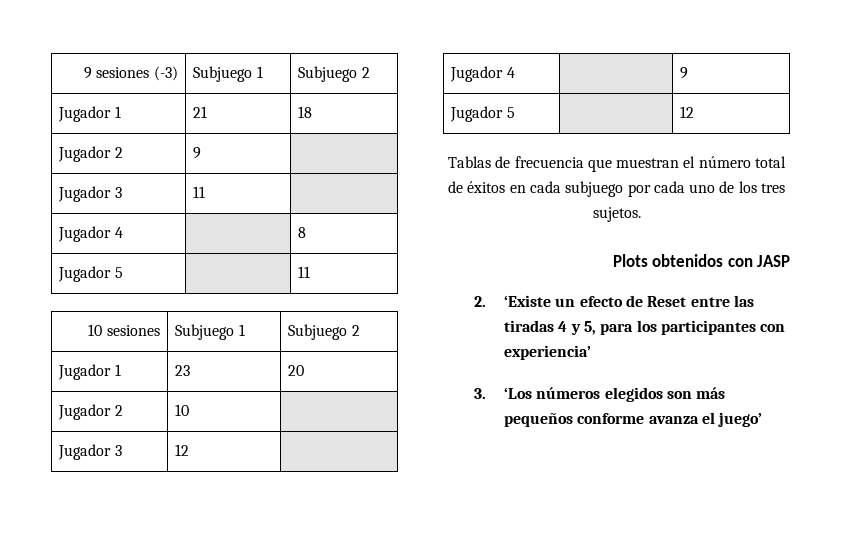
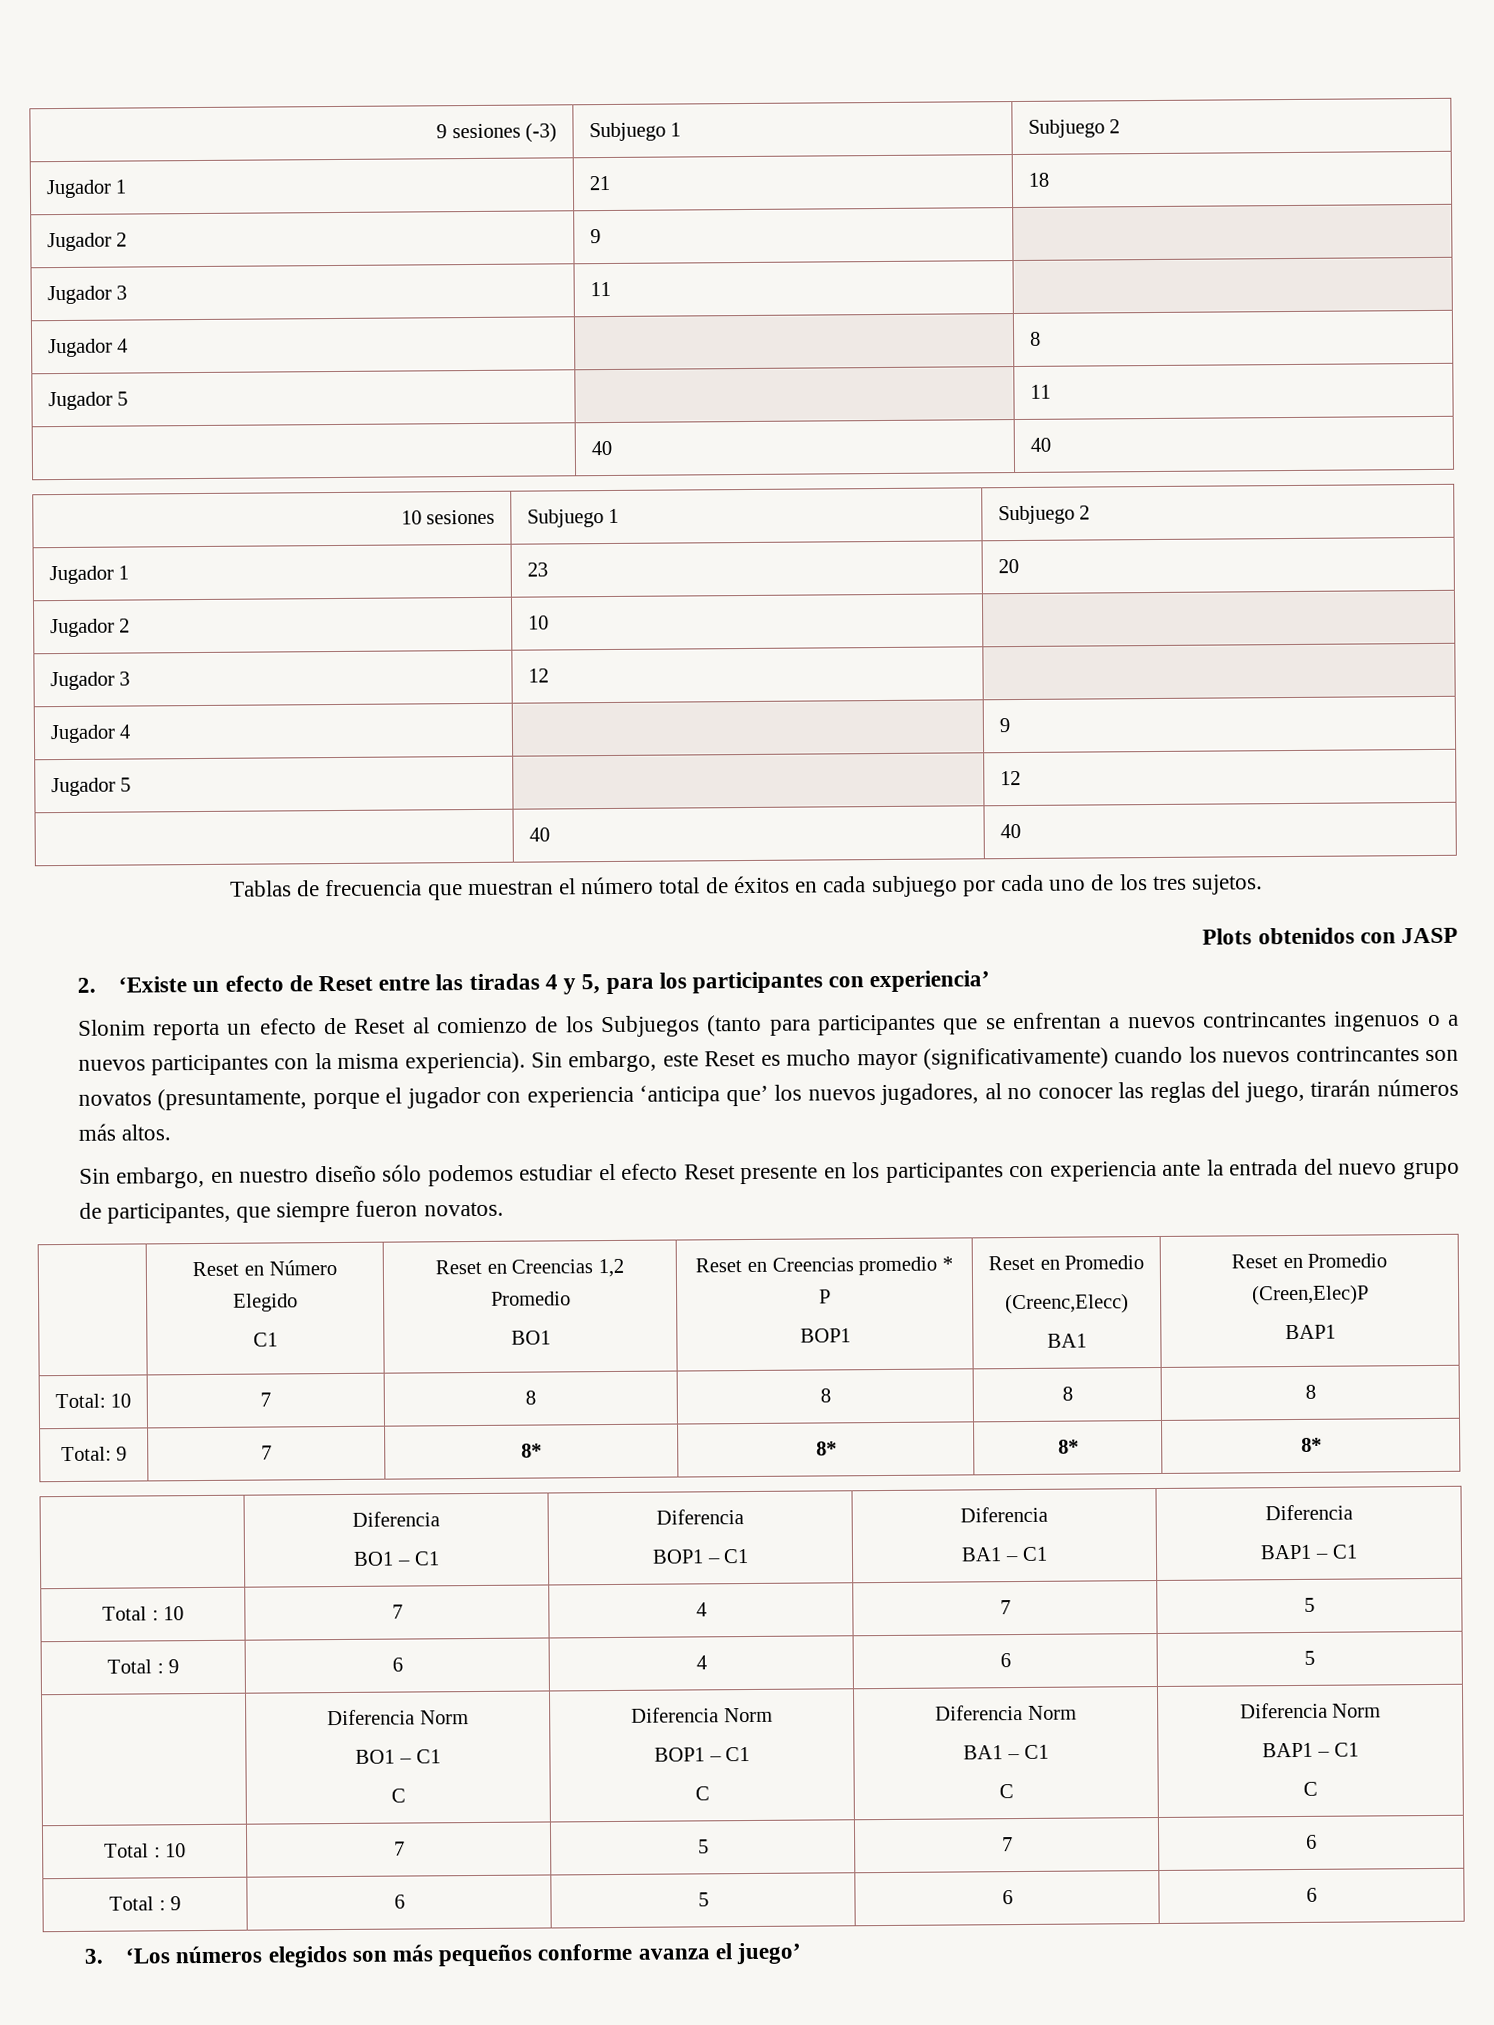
(311, 272) none -> [590,440,612,456] [1029,437,1051,452] // | 40 | 40
(695, 112) none -> [528,827,550,842] [999,823,1021,839] // | 40 | 40
(592, 352) none -> [77,1011,1459,1041] [77,1046,1459,1076] [77,1078,1459,1111] [77,1123,171,1141] [78,1158,1461,1189] [78,1200,504,1224] [192,1260,337,1277] [233,1293,298,1312] [253,1332,278,1347] [435,1258,624,1278] [490,1291,571,1306] [510,1330,551,1345] [695,1256,953,1276] [819,1289,831,1304] [799,1328,851,1343] [987,1255,1145,1271] [1005,1293,1129,1315] [1047,1333,1087,1348] [1230,1253,1388,1269] [1251,1284,1369,1306] [1284,1324,1336,1340] [54,1393,132,1409] [260,1392,271,1407] [525,1390,536,1405] [819,1388,831,1403] [1061,1386,1073,1401] [1304,1384,1316,1399] [60,1446,128,1462] [261,1445,272,1460] [521,1443,542,1458] [815,1441,837,1456] [1057,1439,1079,1454] [1300,1437,1322,1452] [352,1511,440,1527] [353,1551,440,1566] [656,1509,744,1525] [651,1549,750,1564] [960,1506,1048,1523] [961,1546,1048,1562] [1264,1504,1353,1521] [1260,1544,1358,1560] [101,1606,185,1621] [391,1604,403,1619] [695,1602,707,1617] [999,1600,1011,1615] [1304,1597,1315,1612] [106,1659,180,1674] [391,1657,403,1672] [695,1655,707,1670] [999,1653,1011,1668] [1304,1650,1315,1665] [327,1709,469,1726] [355,1749,441,1764] [390,1788,406,1803] [631,1707,773,1723] [653,1746,751,1762] [694,1786,710,1801] [935,1704,1077,1721] [963,1744,1049,1760] [998,1784,1014,1799] [1239,1702,1382,1719] [1262,1742,1359,1758] [1303,1781,1318,1796] [103,1843,187,1858] [393,1841,405,1856] [697,1839,709,1854] [1001,1837,1013,1852] [1306,1834,1317,1849] [108,1896,182,1911] [393,1894,405,1909] [697,1892,709,1907] [1001,1890,1013,1905] [1306,1887,1317,1902] // Slonim reporta un efecto de Reset al comienzo de los Subjuegos (tanto para participantes que se enfrentan a nuevos contrincantes ingenuos o a nuevos participantes con la misma experiencia). Sin embargo, este Reset es mucho mayor (significativamente) cuando los nuevos contrincantes son novatos (presuntamente, porque el jugador con experiencia ‘anticipa que’ los nuevos jugadores, al no conocer las reglas del juego, tirarán números más altos. // Sin embargo, en nuestro diseño sólo podemos estudiar el efecto Reset presente en los participantes con experiencia ante la entrada del nuevo grupo de participantes, que siempre fueron novatos. // | Reset en Número Elegido // C1 | Reset en Creencias 1,2 Promedio // BO1 | Reset en Creencias promedio * P // BOP1 | Reset en Promedio // (Creenc,Elecc) // BA1 | Reset en Promedio (Creen,Elec)P // BAP1 // Total: 10 | 7 | 8 | 8 | 8 | 8 // Total: 9 | 7 | 8* | 8* | 8* | 8* // | Diferencia // BO1 – C1 | Diferencia // BOP1 – C1 | Diferencia // BA1 – C1 | Diferencia // BAP1 – C1 // Total : 10 | 7 | 4 | 7 | 5 // Total : 9 | 6 | 4 | 6 | 5 // | Diferencia Norm // BO1 – C1 // C | Diferencia Norm // BOP1 – C1 // C | Diferencia Norm // BA1 – C1 // C | Diferencia Norm // BAP1 – C1 // C // Total : 10 | 7 | 5 | 7 | 6 // Total : 9 | 6 | 5 | 6 | 6

